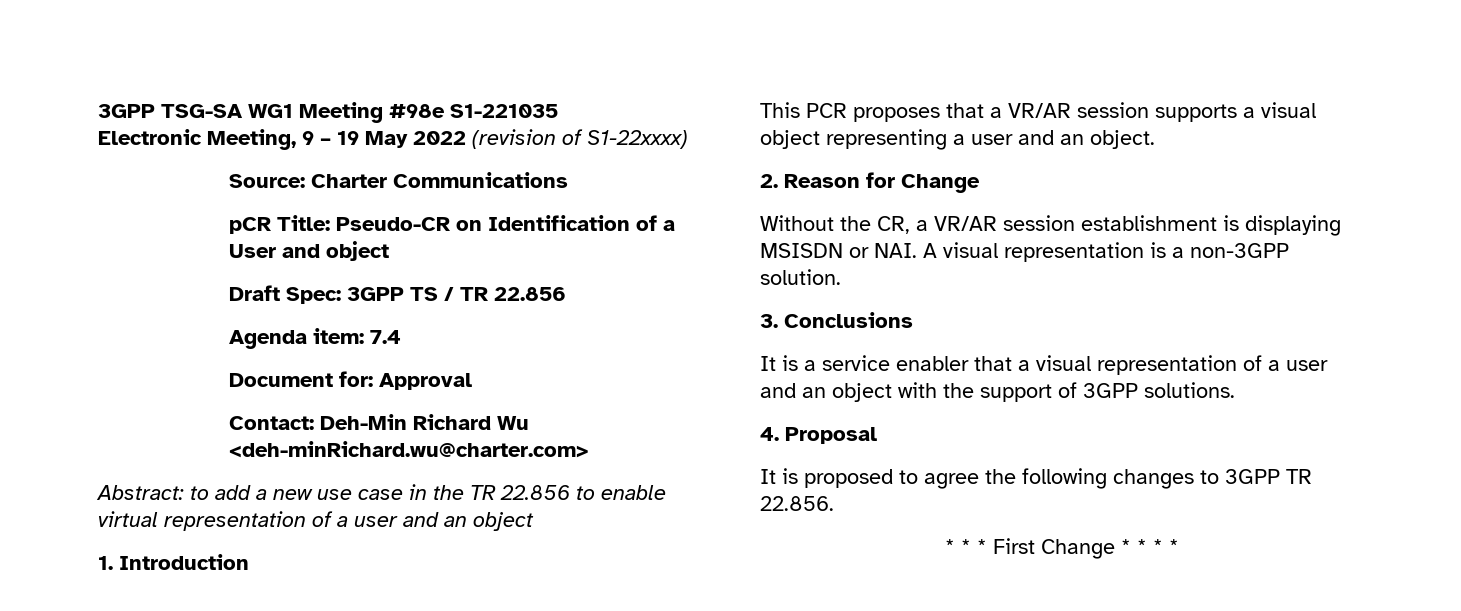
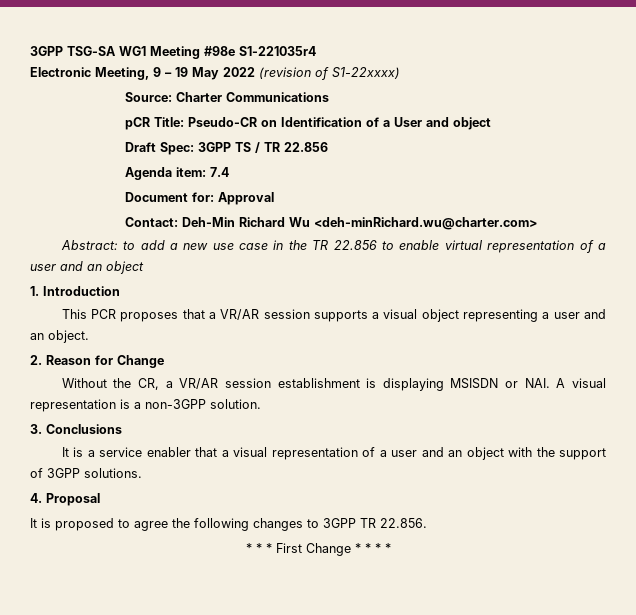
[450,104,558,118] S1-221035 -> [239,46,316,56] S1-221035r4

